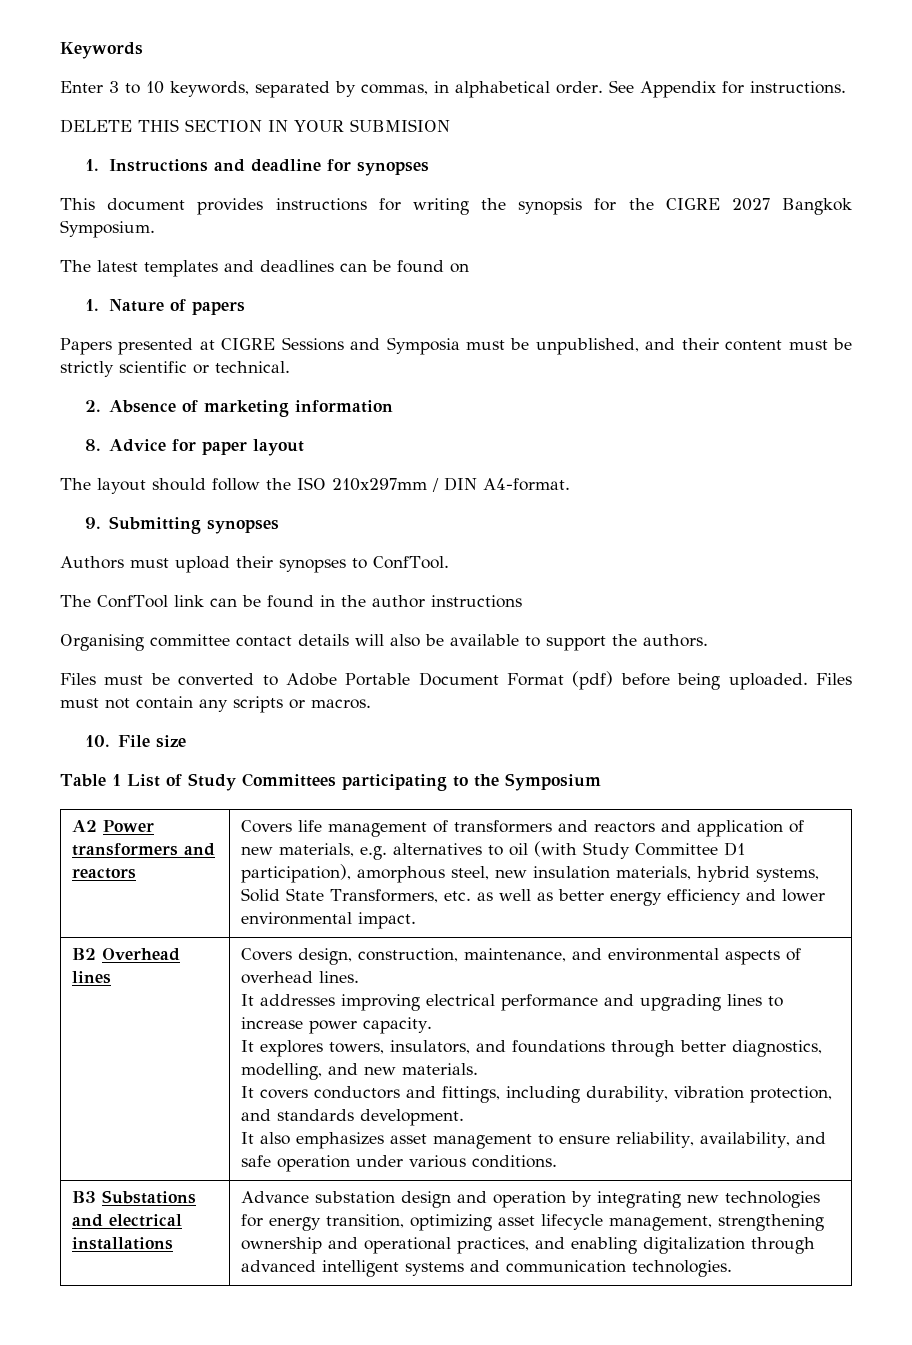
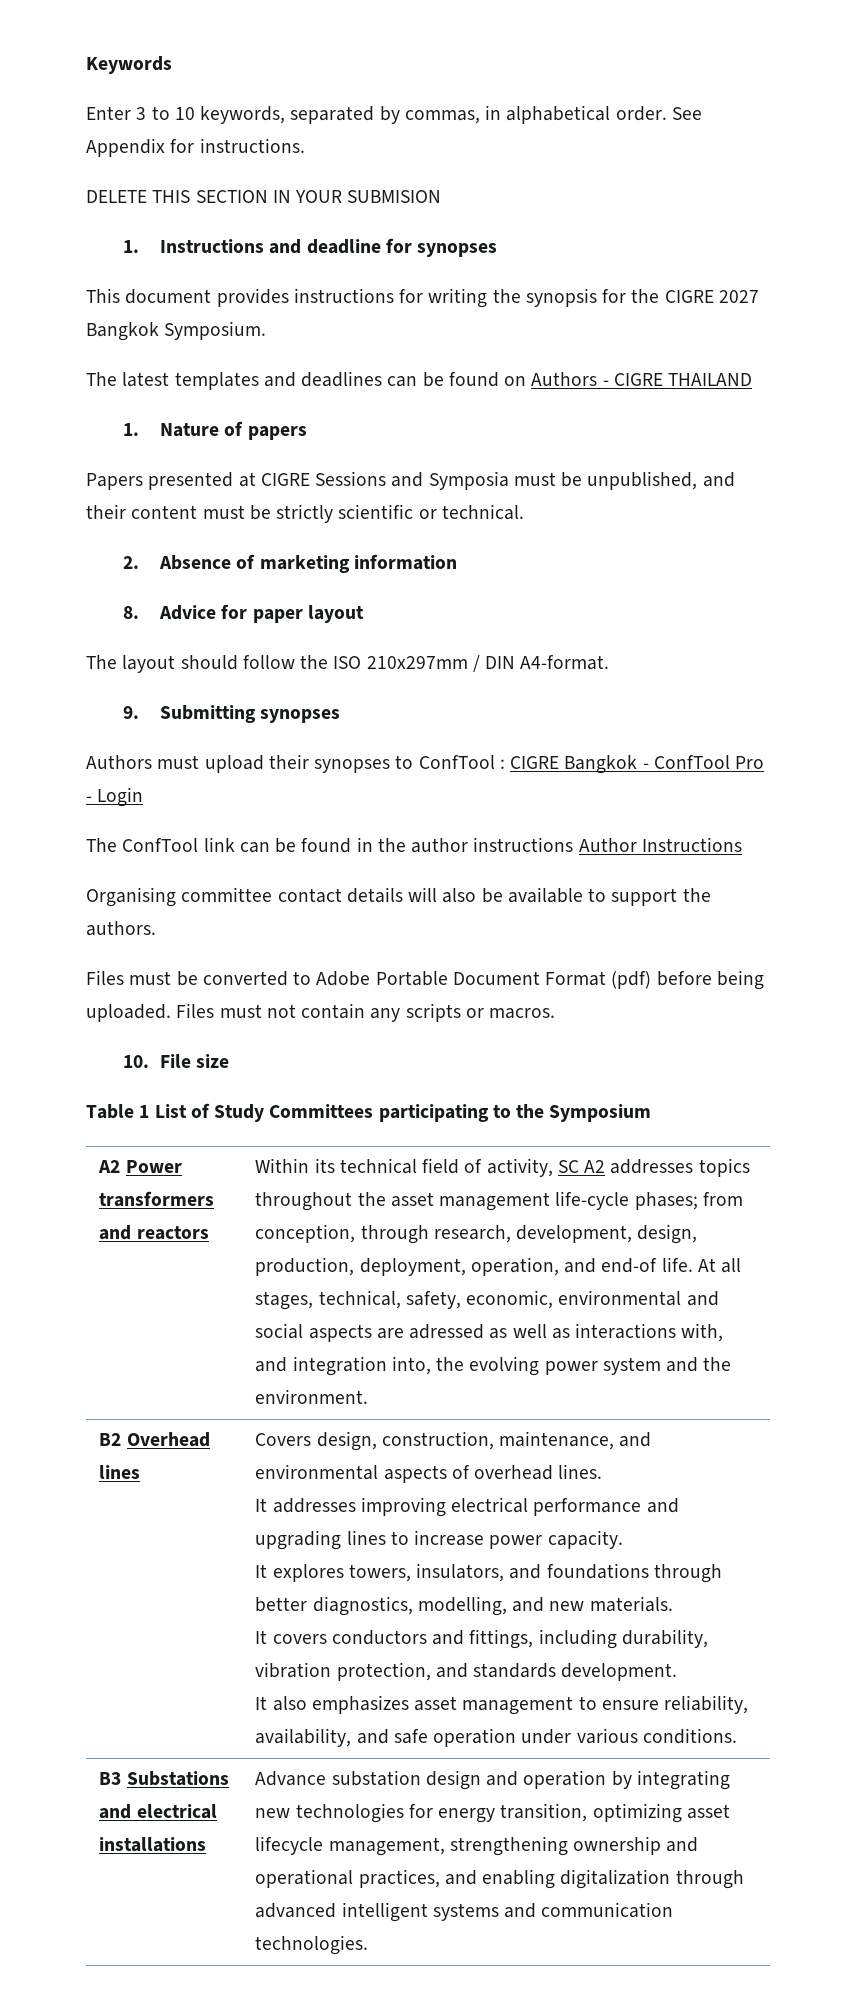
(469, 268) none -> [531,372,753,386] Authors - CIGRE THAILAND
[373,556,449,569] ConfTool. -> [418,755,765,774] [86,787,144,807] ConfTool : CIGRE Bangkok - ConfTool Pro - Login
(522, 601) none -> [578,837,742,852] Author Instructions
[241,820,805,837] [241,841,746,860] [241,864,820,883] [241,888,826,906] [241,912,417,929] Covers life management of transformers and reactors and application of new materials, e.g. alternatives to oil (with Study Committee D1 participation), amorphous steel, new insulation materials, hybrid systems, Solid State Transformers, etc. as well as better energy efficiency and lower environmental impact. -> [255,1158,750,1177] [255,1191,743,1211] [255,1224,698,1244] [255,1257,742,1276] [255,1290,719,1310] [255,1323,724,1342] [255,1356,732,1376] [255,1389,369,1404] Within its technical field of activity, SC A2 addresses topics throughout the asset management life-cycle phases; from conception, through research, development, design, production, deployment, operation, and end-of life. At all stages, technical, safety, economic, environmental and social aspects are adressed as well as interactions with, and integration into, the evolving power system and the environment.

